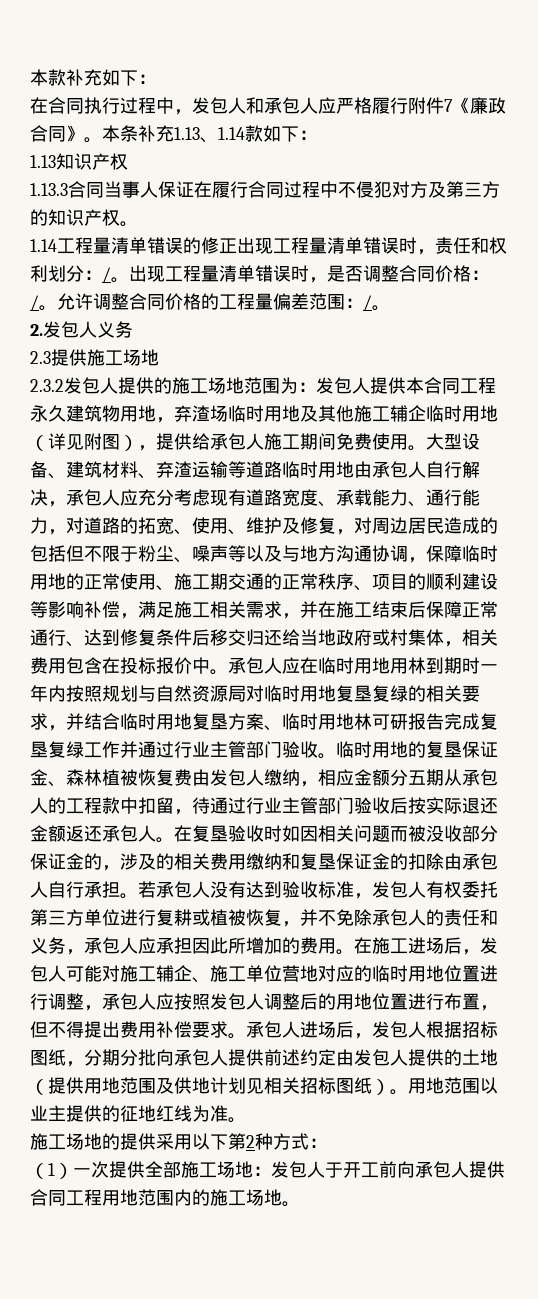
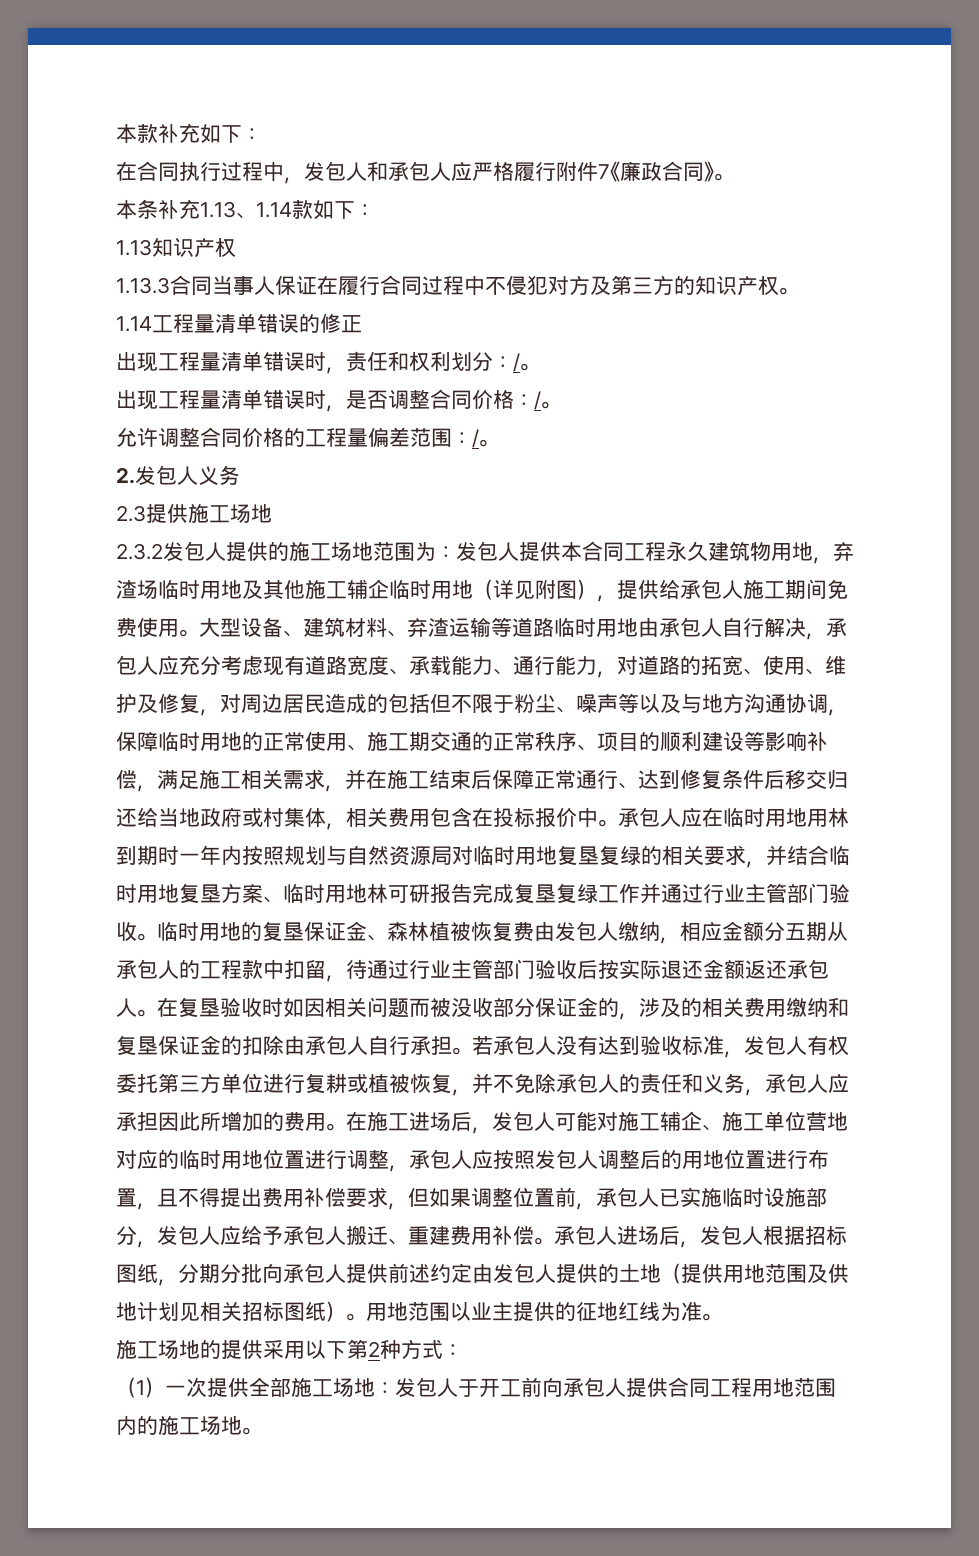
(102, 140) none -> (734, 177) //
(237, 246) none -> (362, 324) //
(129, 280) none -> (540, 367) //
(57, 308) none -> (561, 405) //
[30,1021,48,1038] 但 -> [157,1188,178,1207] 且
(228, 1029) none -> [388,1187,827,1210] [116,1225,534,1248] ，但如果调整位置前，承包人已实施临时设施部分，发包人应给予承包人搬迁、重建费用补偿

